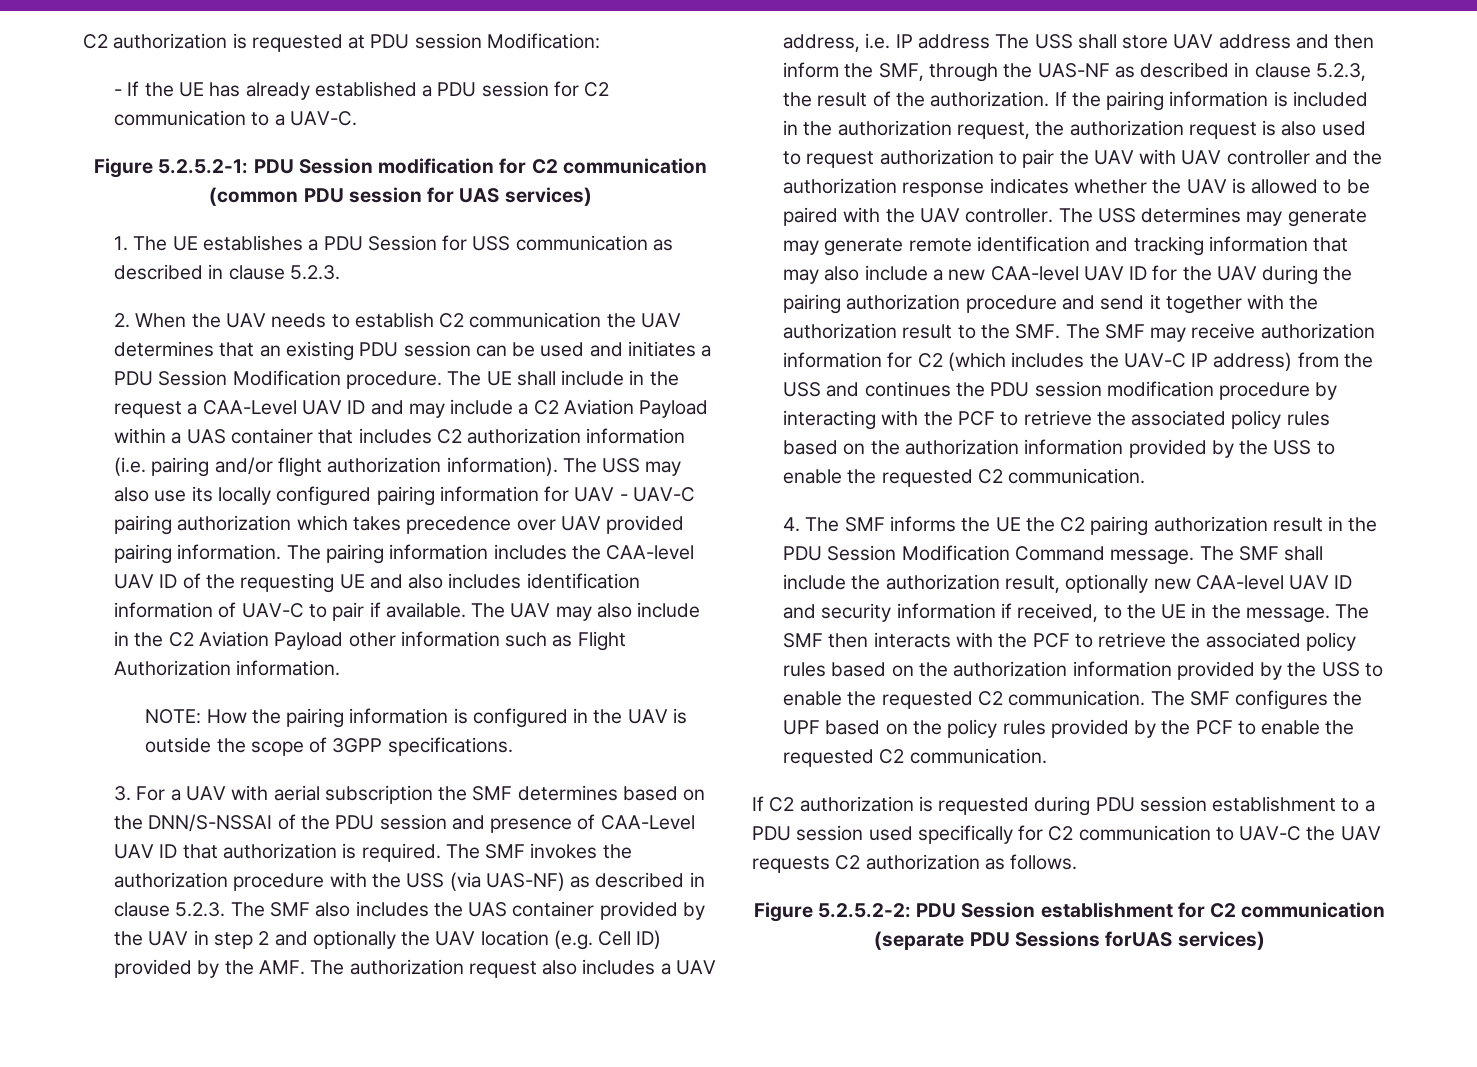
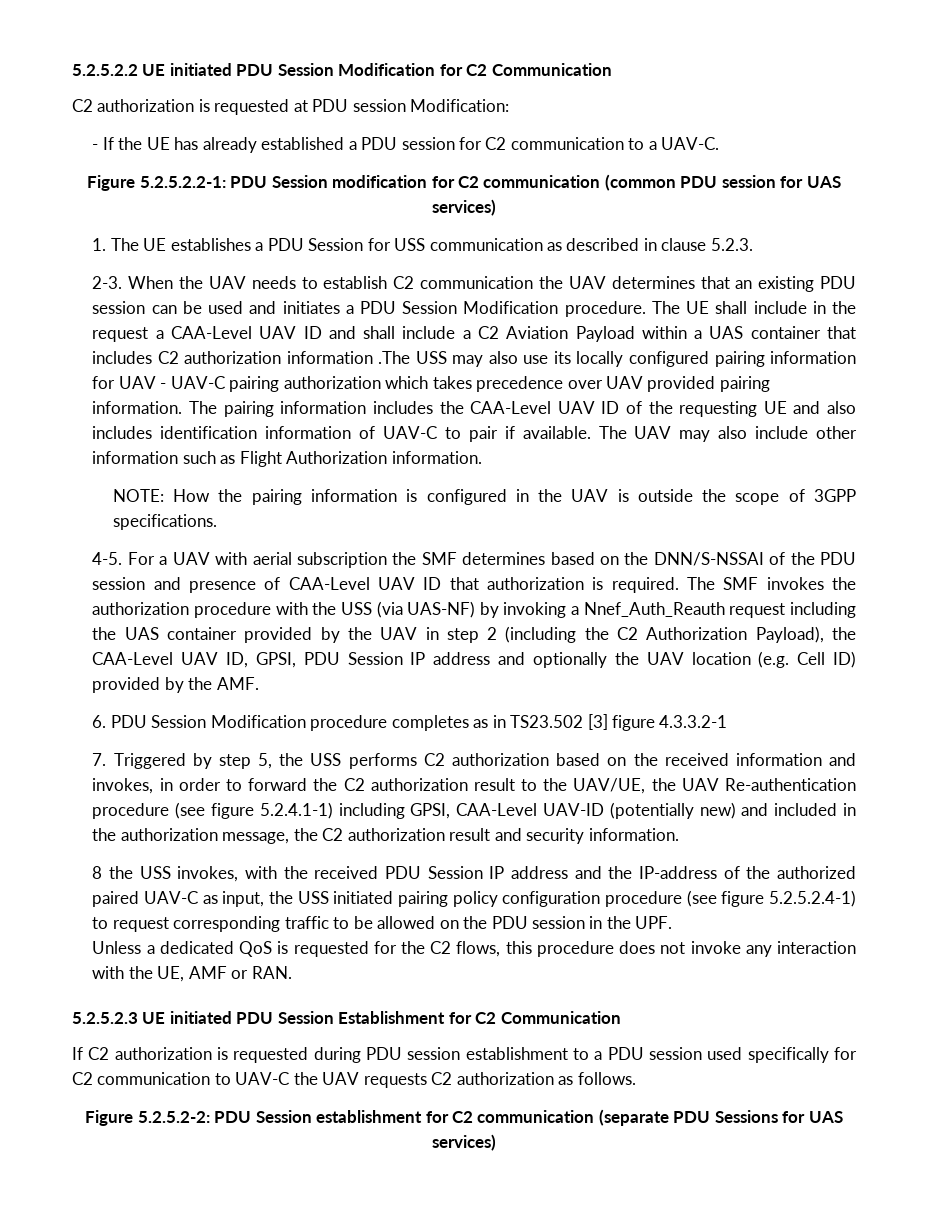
(83, 41) none -> [72,63,612,76] 5.2.5.2.2 UE initiated PDU Session Modification for C2 Communication //
[158,159,249,174] 5.2.5.2-1: -> [139,176,226,188] 5.2.5.2.2-1:
[114,313,131,328] 2. -> [92,276,123,289] 2-3.
[408,403,445,418] may -> [363,326,396,339] shall
[114,457,597,477] (i.e. pairing and/or flight authorization information). The -> [378,351,411,364] .The
[606,545,695,560] CAA-level -> [470,401,552,414] CAA-Level
[114,631,344,650] in the C2 Aviation Payload -> (809, 432) none
[114,786,132,801] 3. -> [92,552,123,565] 4-5.
[570,872,705,888] [114,901,429,917] as described in clause 5.2.3. The SMF also includes -> [479,602,857,618] by invoking a Nnef_Auth_Reauth request including
(270, 938) none -> [505,626,857,643] [92,652,491,668] (including the C2 Authorization Payload), the CAA-Level UAV ID, GPSI, PDU Session IP address
[310,959,716,978] [783,33,1375,52] [783,62,1366,82] [783,91,1368,111] [783,120,1366,139] [783,149,1383,168] [783,178,1370,197] [783,207,1367,227] [783,236,1349,256] [783,265,1353,285] [783,294,1319,314] [783,323,1375,342] [783,352,1373,371] [783,381,1338,400] [783,410,1330,430] [783,439,1335,458] [783,468,1146,487] [783,516,1378,536] [783,545,1324,565] [783,574,1353,593] [783,603,1370,623] [783,632,1356,651] [783,661,1383,680] [783,690,1363,710] [783,719,1355,738] [783,748,1047,767] The authorization request also includes a UAV address, i.e. IP address The USS shall store UAV address and then inform the SMF, through the UAS-NF as described in clause 5.2.3, the result of the authorization. If the pairing information is included in the authorization request, the authorization request is also used to request authorization to pair the UAV with UAV controller and the authorization response indicates whether the UAV is allowed to be paired with the UAV controller. The USS determines may generate may generate remote identification and tracking information that may also include a new CAA-level UAV ID for the UAV during the pairing authorization procedure and send it together with the authorization result to the SMF. The SMF may receive authorization information for C2 (which includes the UAV-C IP address) from the USS and continues the PDU session modification procedure by interacting with the PCF to retrieve the associated policy rules based on the authorization information provided by the USS to enable the requested C2 communication. // 4. The SMF informs the UE the C2 pairing authorization result in the PDU Session Modification Command message. The SMF shall include the authorization result, optionally new CAA-level UAV ID and security information if received, to the UE in the message. The SMF then interacts with the PCF to retrieve the associated policy rules based on the authorization information provided by the USS to enable the requested C2 communication. The SMF configures the UPF based on the policy rules provided by the PCF to enable the requested C2 communication. -> [92,714,728,731] [92,753,857,769] [92,778,856,794] [92,802,856,819] [92,828,679,844] [92,866,856,882] [92,890,856,907] [92,916,673,932] [92,941,856,957] [92,966,292,982] [72,1011,621,1024] // 6. PDU Session Modification procedure completes as in TS23.502 [3] figure 4.3.3.2-1 // 7. Triggered by step 5, the USS performs C2 authorization based on the received information and invokes, in order to forward the C2 authorization result to the UAV/UE, the UAV Re-authentication procedure (see figure 5.2.4.1-1) including GPSI, CAA-Level UAV-ID (potentially new) and included in the authorization message, the C2 authorization result and security information. // 8 the USS invokes, with the received PDU Session IP address and the IP-address of the authorized paired UAV-C as input, the USS initiated pairing policy configuration procedure (see figure 5.2.5.2.4-1) to request corresponding traffic to be allowed on the PDU session in the UPF. // Unless a dedicated QoS is requested for the C2 flows, this procedure does not invoke any interaction with the UE, AMF or RAN. // 5.2.5.2.3 UE initiated PDU Session Establishment for C2 Communication
[1105,931,1173,947] forUAS -> [782,1111,843,1123] for UAS

